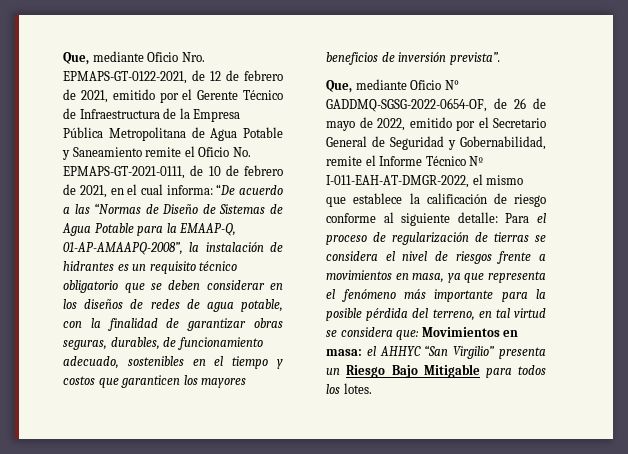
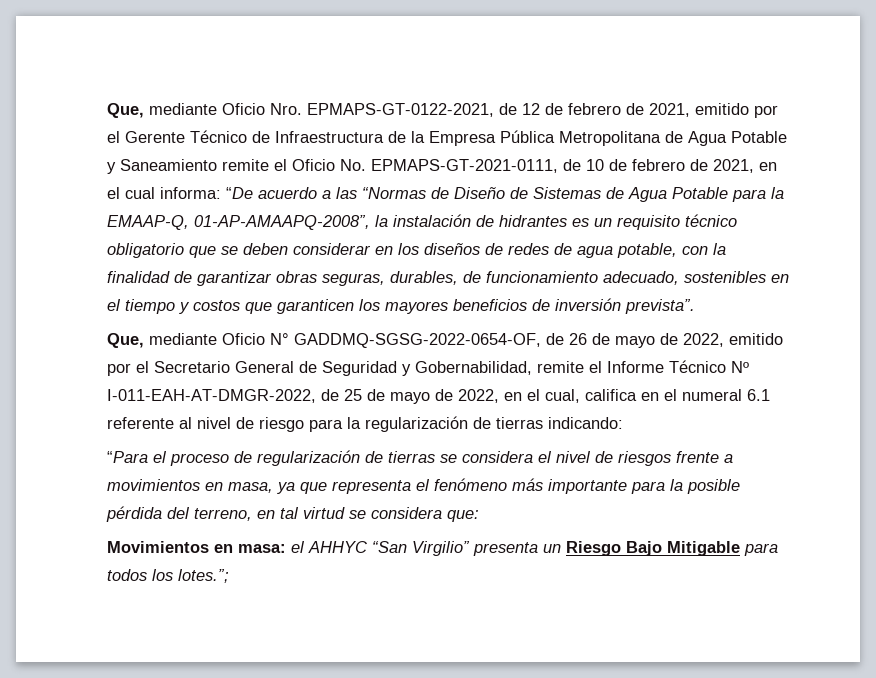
[472,174,524,185] [326,193,546,207] [326,212,530,226] el mismo que establece la calificación de riesgo conforme al siguiente detalle: Para -> [320,389,770,404] [106,416,623,432] [106,451,148,463] de 25 de mayo de 2022, en el cual, califica en el numeral 6.1 referente al nivel de riesgo para la regularización de tierras indicando: // “Para
(420, 335) none -> (479, 516) //
[343,383,372,394] lotes. -> [177,569,229,583] lotes.”;

